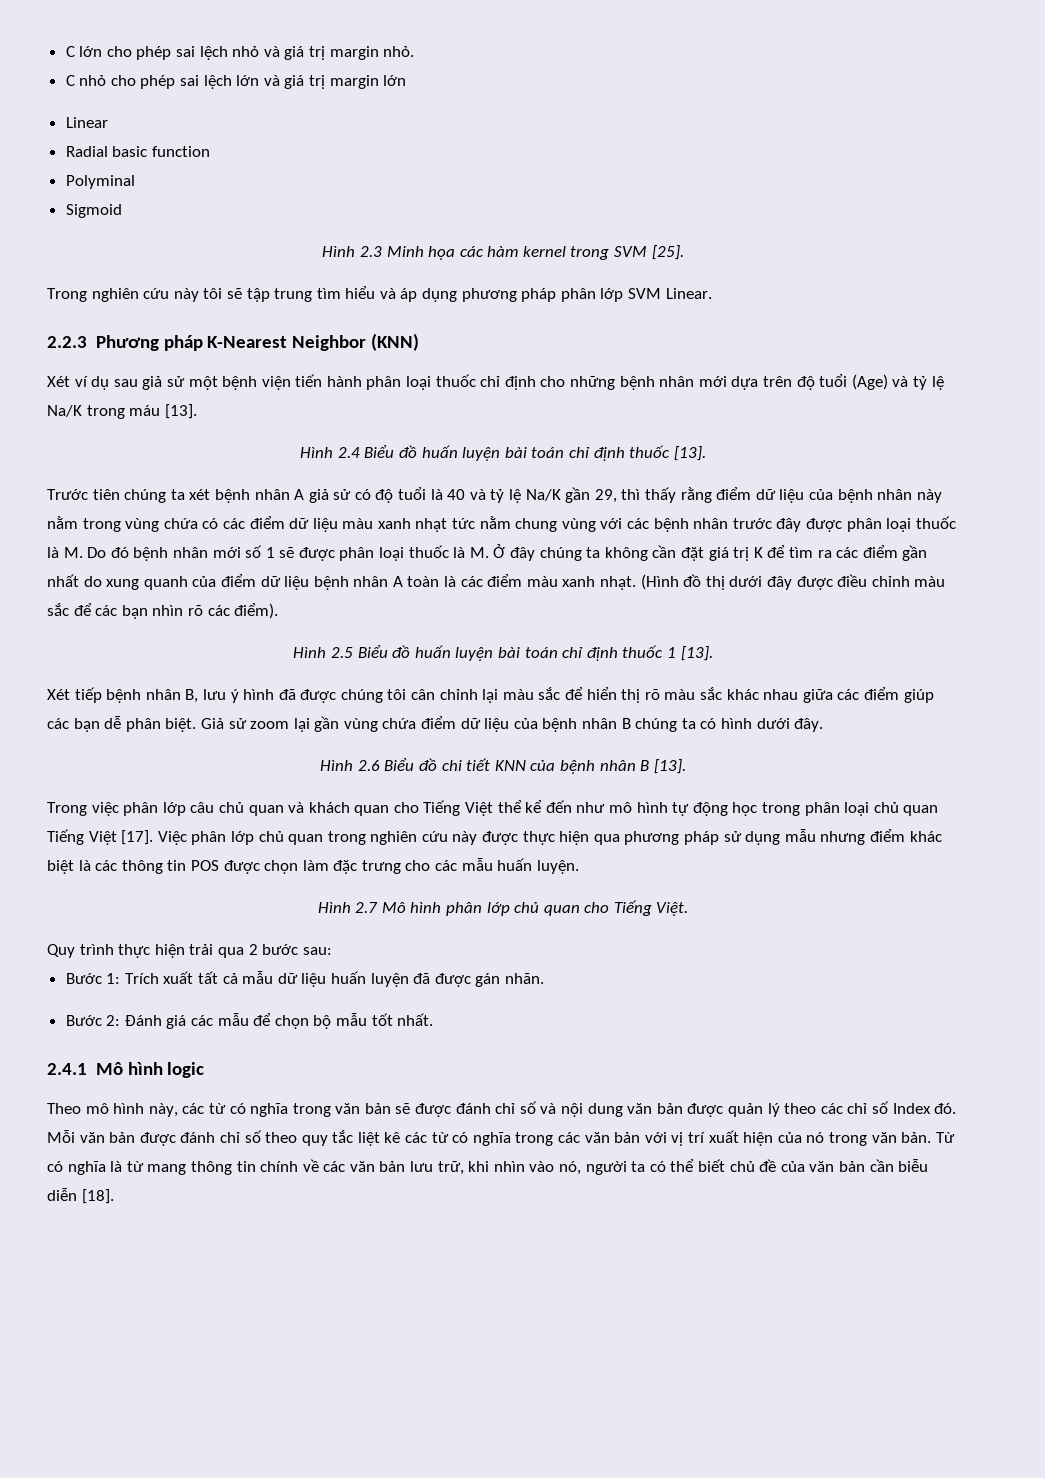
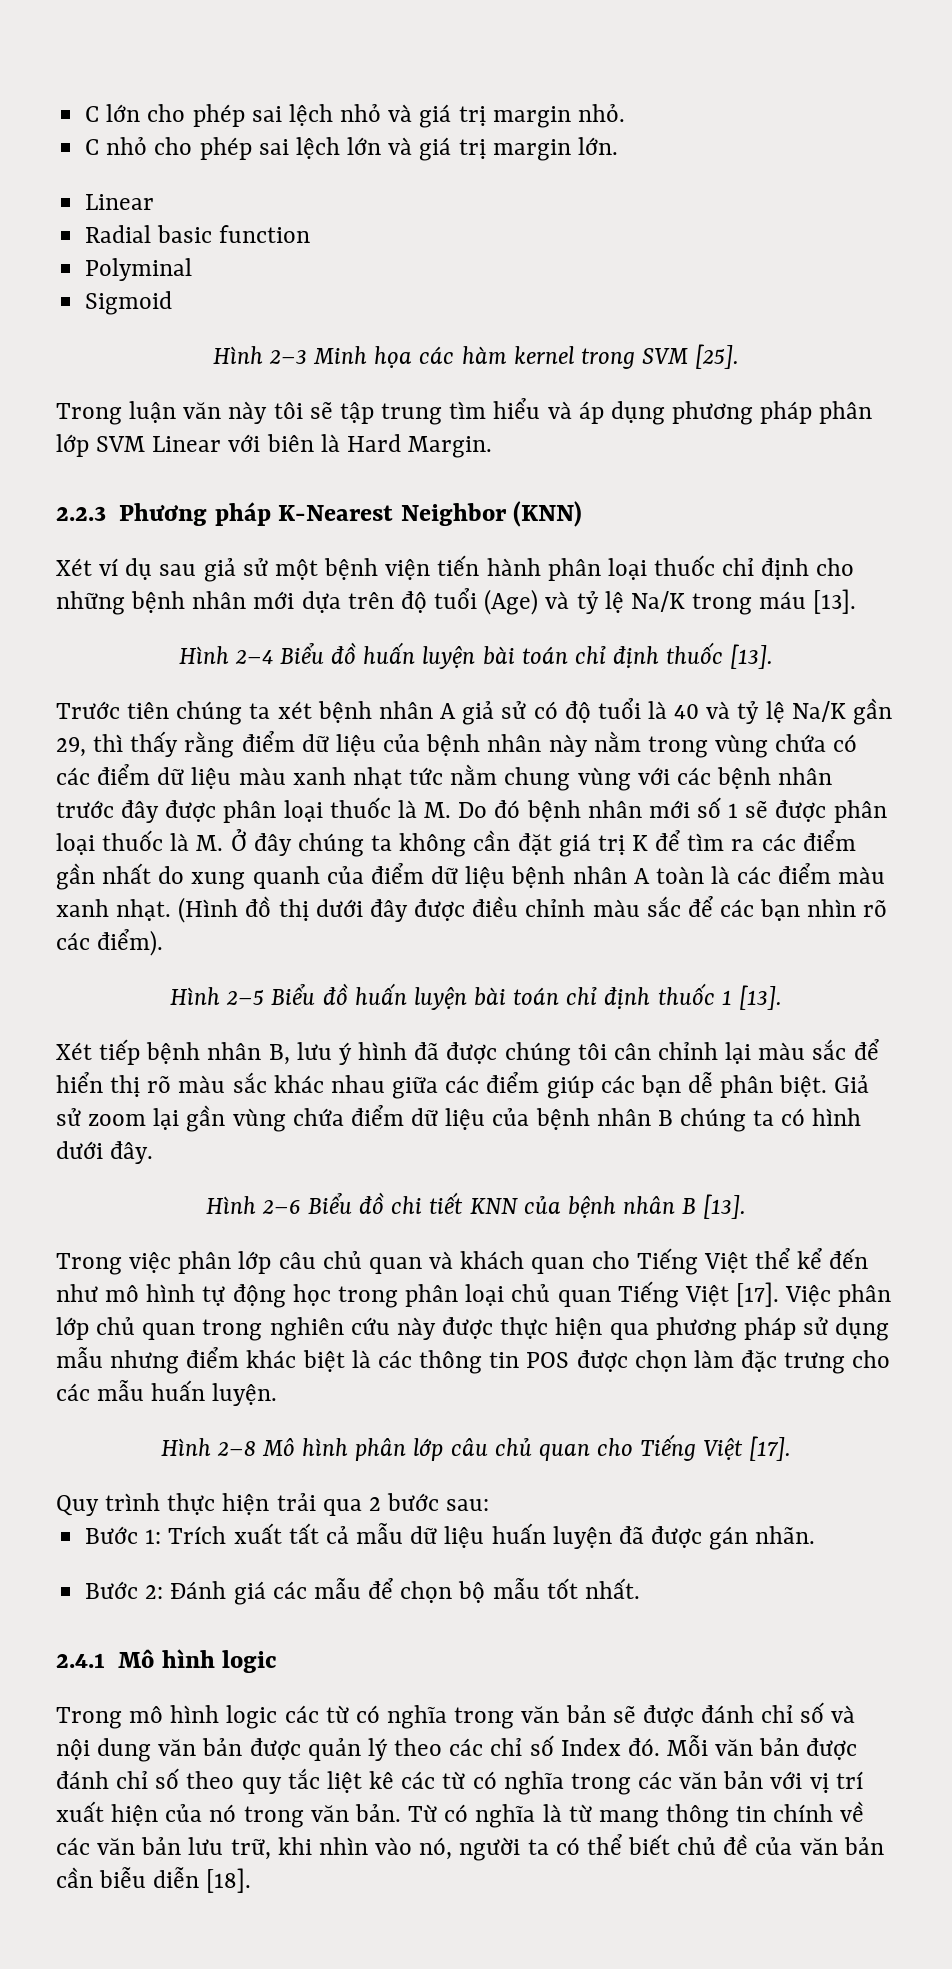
[383,75,407,86] lớn -> [577,137,618,155] lớn.
[359,246,382,257] 2.3 -> [268,350,307,364] 2–3
[91,288,170,302] nghiên cứu -> [129,401,222,423] luận văn
[665,288,712,299] Linear. -> [152,434,493,458] Linear với biên là Hard Margin.
[337,447,360,458] 2.4 -> [234,650,273,664] 2–4
[331,647,354,658] 2.5 -> [226,990,265,1005] 2–5
[357,760,380,771] 2.6 -> [261,1200,301,1214] 2–6
[355,902,379,913] 2.7 -> [216,1441,256,1456] 2–8
(510, 909) none -> [450,1438,488,1456] câu
[656,902,689,916] Việt. -> [703,1436,792,1461] Việt [17].
[47,1103,178,1117] Theo mô hình này, -> [56,1705,278,1729] Trong mô hình logic

